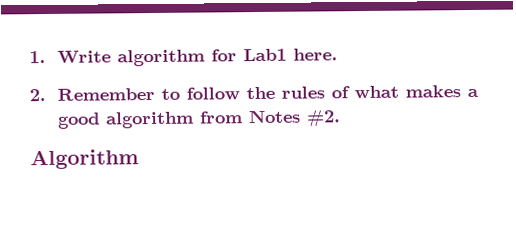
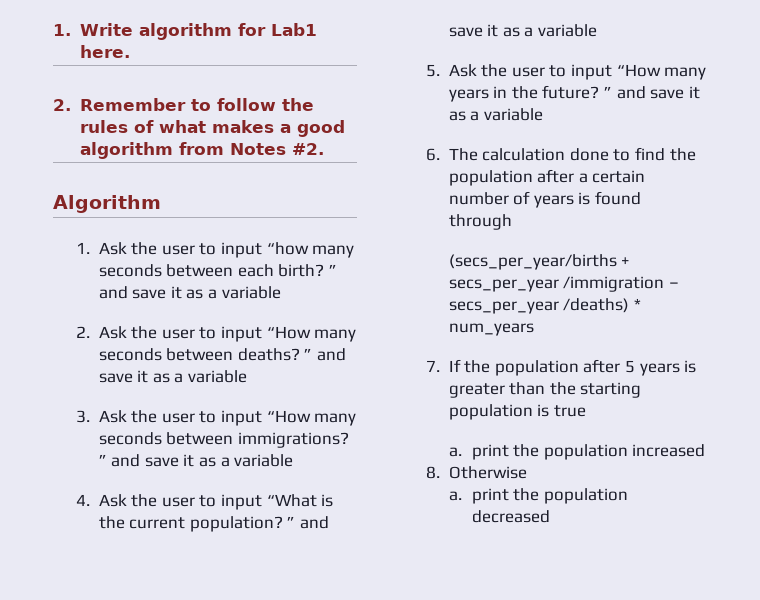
(139, 159) none -> [75,242,355,258] [98,264,338,277] [98,286,281,299] [75,326,357,342] [98,348,347,361] [98,370,248,383] [75,410,357,426] [98,432,349,448] [98,454,294,467] [75,494,334,510] [98,516,330,532] [448,24,598,37] [425,64,707,80] [448,85,700,102] [448,108,543,121] [425,147,696,161] [448,169,646,186] [448,191,642,208] [448,214,512,230] [448,254,631,270] [448,276,679,292] [448,298,641,314] [448,323,534,336] [425,359,697,376] [448,382,642,398] [448,404,586,420] [448,444,706,460] [425,466,527,479] [448,488,628,504] [471,510,550,523] // 1. Ask the user to input “how many seconds between each birth? ” and save it as a variable // 2. Ask the user to input “How many seconds between deaths? ” and save it as a variable // 3. Ask the user to input “How many seconds between immigrations? ” and save it as a variable // 4. Ask the user to input “What is the current population? ” and save it as a variable // 5. Ask the user to input “How many years in the future? ” and save it as a variable // 6. The calculation done to find the population after a certain number of years is found through // (secs_per_year/births + secs_per_year /immigration – secs_per_year /deaths) * num_years // 7. If the population after 5 years is greater than the starting population is true // a. print the population increased // 8. Otherwise // a. print the population decreased

